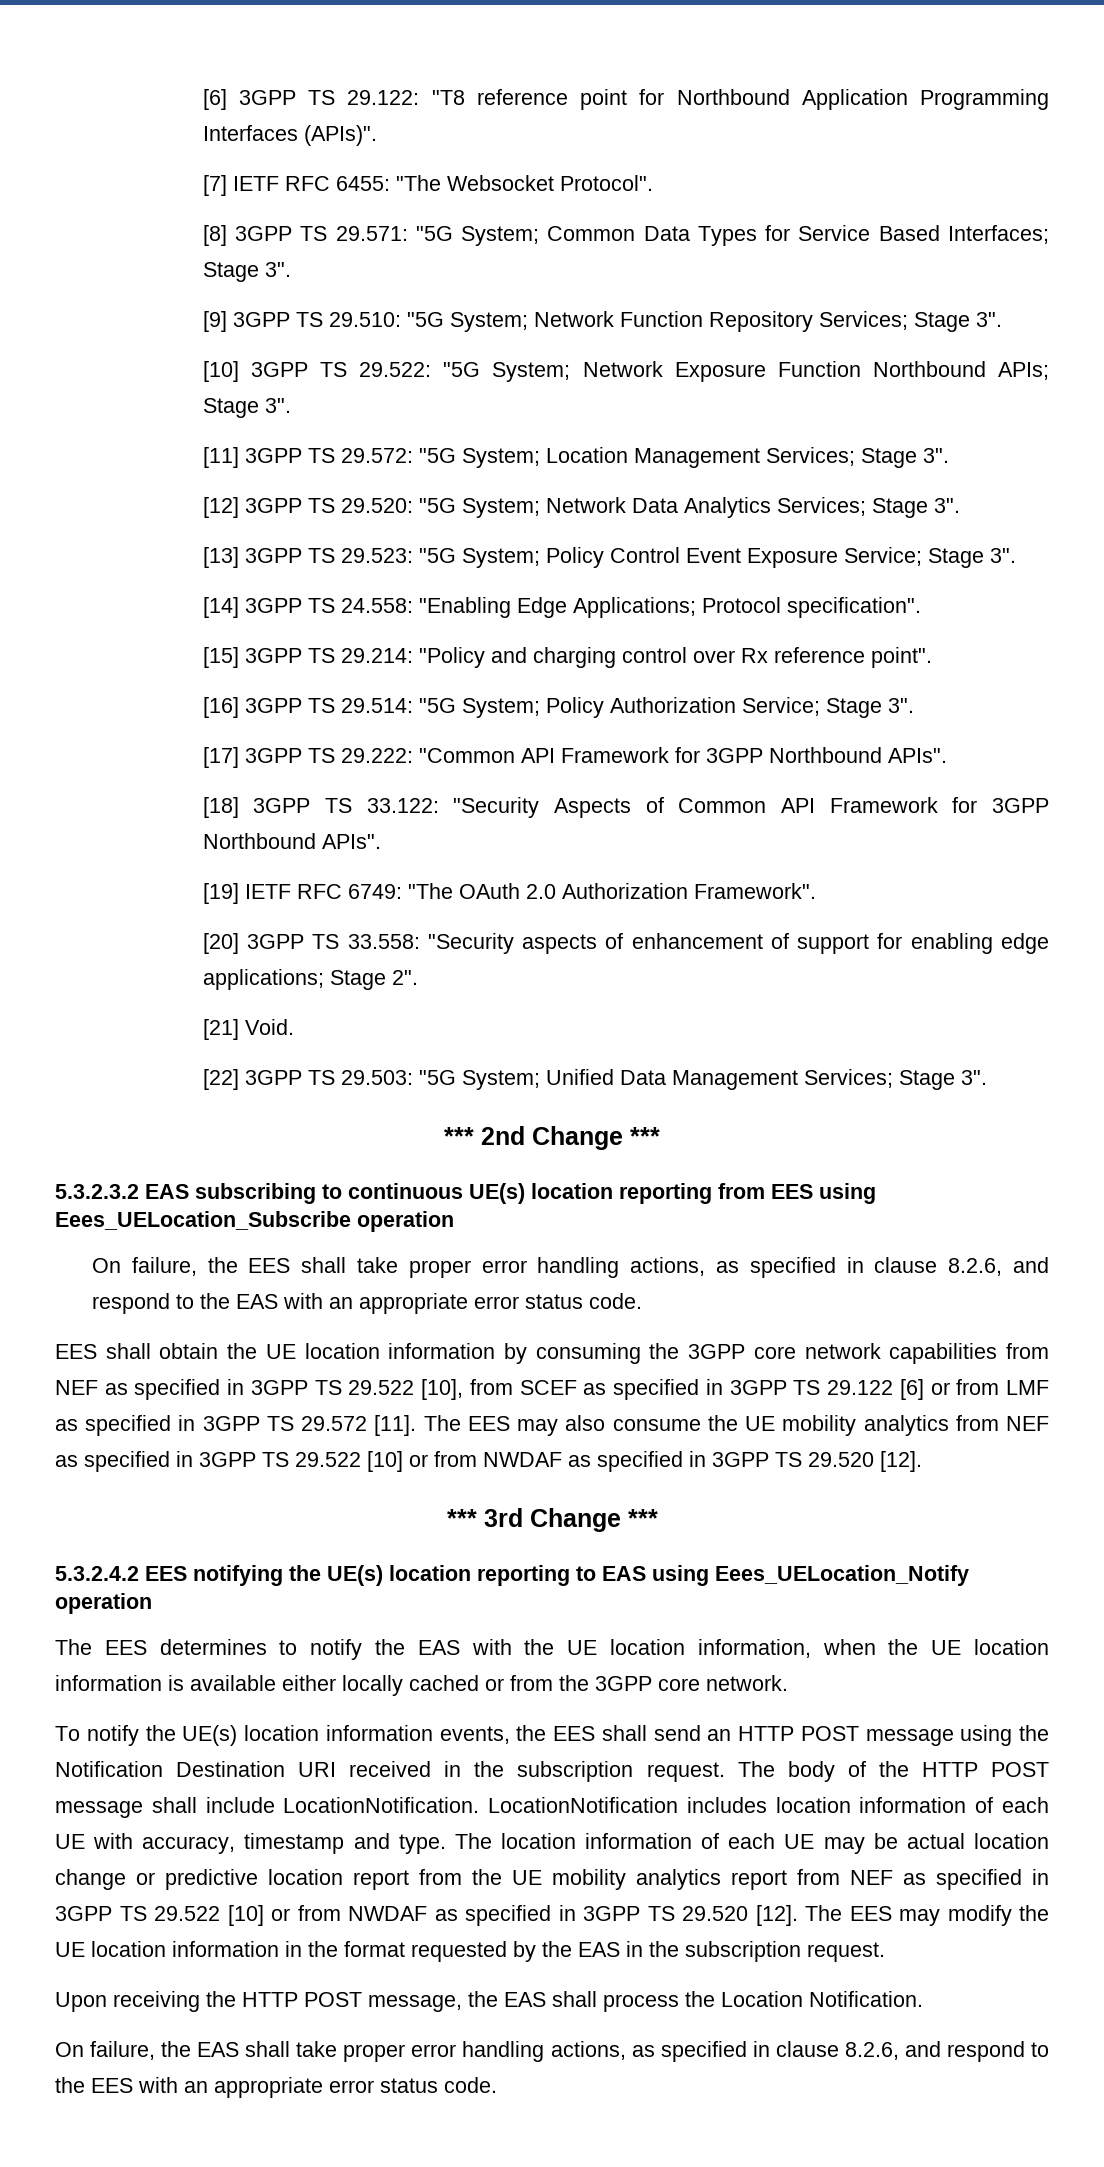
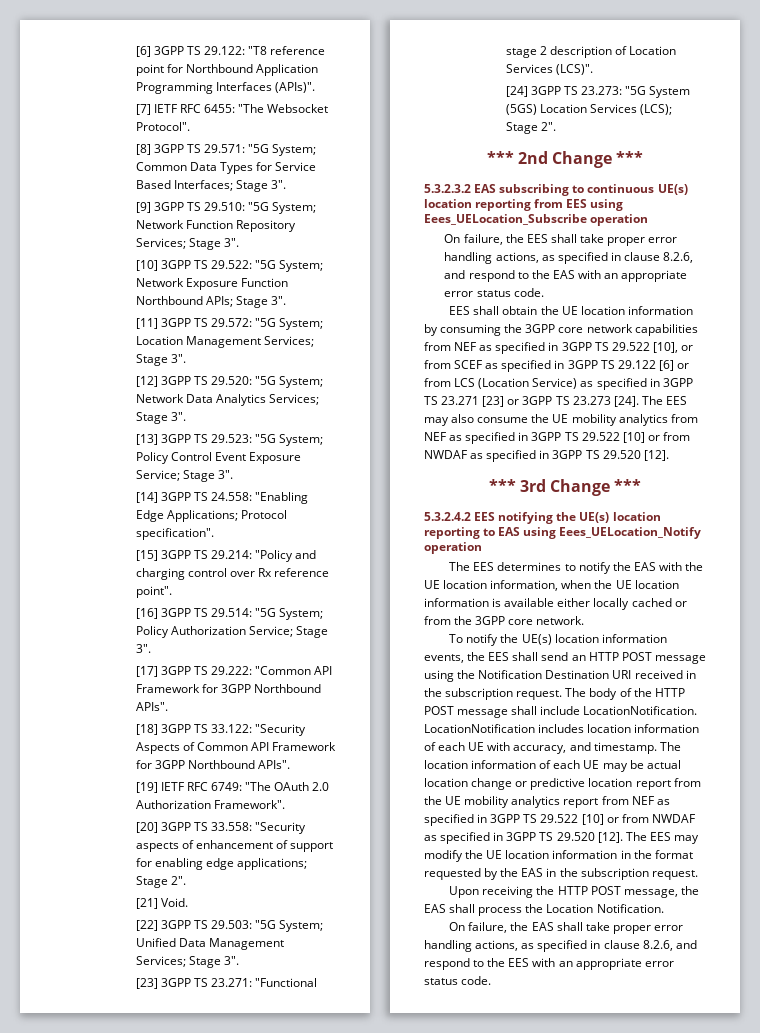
(987, 1077) none -> [135,978,318,989] [505,46,677,58] [505,64,593,75] [505,86,691,98] [505,104,673,115] [505,122,556,134] // [23] 3GPP TS 23.271: "Functional stage 2 description of Location Services (LCS)". // [24] 3GPP TS 23.273: "5G System (5GS) Location Services (LCS); Stage 2".
(464, 1389) none -> [680,345,693,351] or
[1005,1380,1049,1395] [55,1415,417,1436] LMF as specified in 3GPP TS 29.572 [11]. -> [454,378,693,390] [424,396,639,407] LCS (Location Service) as specified in 3GPP TS 23.271 [23] or 3GPP TS 23.273 [24].
[244,1833,446,1854] timestamp and type. -> [569,742,657,754] and timestamp.

